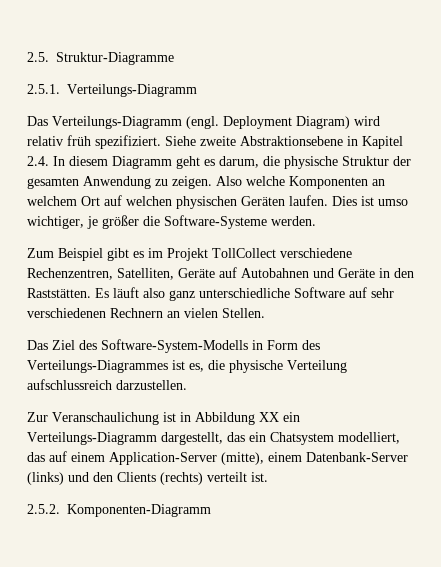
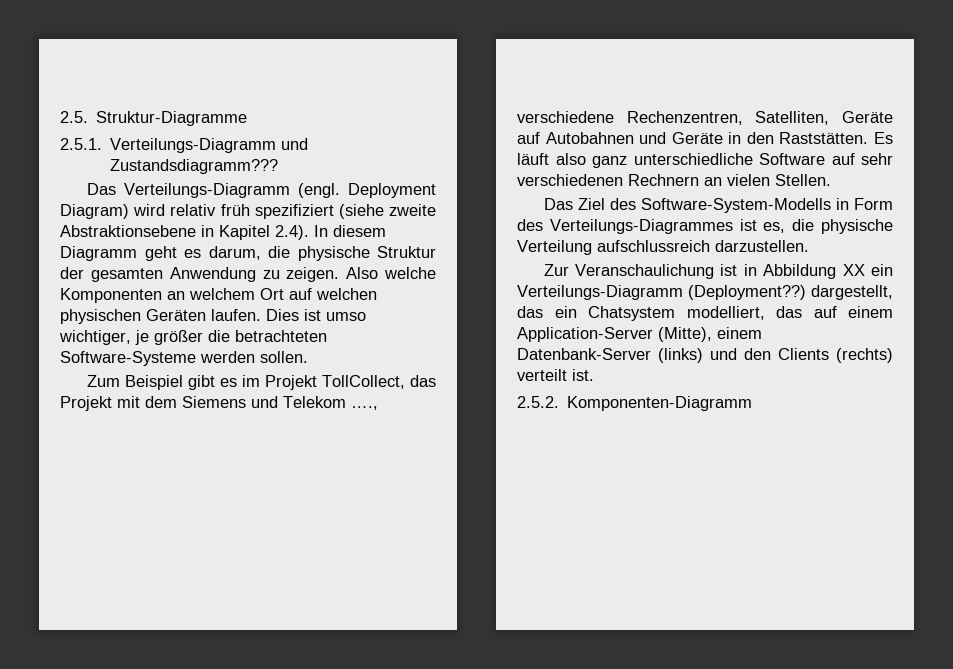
(197, 90) none -> [281,138,309,150] [110,159,279,174] und Zustandsdiagramm???
[95,135,196,149] spezifiziert. Siehe -> [254,204,384,219] spezifiziert (siehe
[27,156,49,166] 2.4. -> [275,225,309,240] 2.4).
[164,215,316,229] Software-Systeme werden. -> [235,330,327,342] [60,351,308,366] betrachteten Software-Systeme werden sollen.
[212,248,276,258] TollCollect -> [321,375,436,389] [60,396,378,411] TollCollect, das Projekt mit dem Siemens und Telekom ….,
(157, 438) none -> [688,285,806,300] (Deployment??)
[221,452,264,465] (mitte), -> [658,327,712,342] (Mitte),

